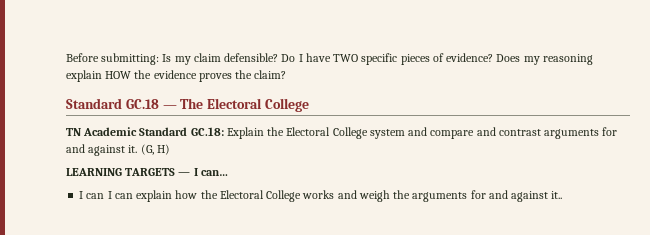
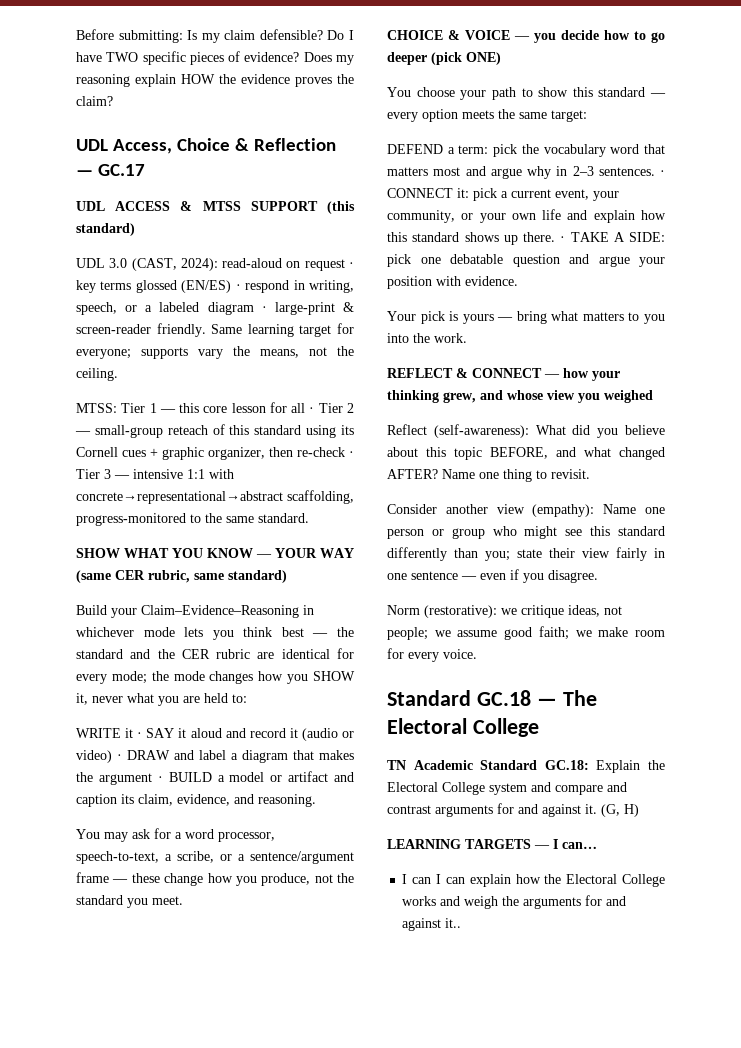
(287, 74) none -> [76,138,336,154] [76,164,146,176] [76,201,355,214] [76,223,135,236] [76,258,354,271] [76,280,354,293] [76,302,354,315] [76,323,354,337] [76,346,354,359] [76,368,118,381] [76,402,354,413] [75,424,354,438] [76,447,354,460] [76,469,234,479] [76,490,354,504] [76,513,309,526] [76,548,354,558] [76,570,287,583] [76,605,314,618] [76,627,355,640] [76,648,354,659] [76,671,355,684] [76,693,247,706] [76,728,354,741] [76,750,354,763] [76,771,354,785] [76,794,316,807] [76,828,275,842] [76,851,354,864] [76,872,354,886] [76,895,183,908] [387,30,665,43] [387,52,501,65] [387,87,666,100] [387,109,587,122] [387,144,665,157] [387,166,665,179] [387,188,619,201] [387,209,666,223] [387,232,665,245] [387,254,665,267] [387,276,518,289] [387,311,665,324] [387,333,467,343] [387,368,620,381] [387,390,653,403] [387,424,665,438] [387,447,665,460] [387,469,590,482] [387,504,665,517] [387,526,665,539] [387,547,665,561] [387,569,598,583] [387,605,622,618] [387,626,665,640] [387,648,477,662] // UDL Access, Choice & Reflection — GC.17 // UDL ACCESS & MTSS SUPPORT (this standard) // UDL 3.0 (CAST, 2024): read-aloud on request · key terms glossed (EN/ES) · respond in writing, speech, or a labeled diagram · large-print & screen-reader friendly. Same learning target for everyone; supports vary the means, not the ceiling. // MTSS: Tier 1 — this core lesson for all · Tier 2 — small-group reteach of this standard using its Cornell cues + graphic organizer, then re-check · Tier 3 — intensive 1:1 with concrete→representational→abstract scaffolding, progress-monitored to the same standard. // SHOW WHAT YOU KNOW — YOUR WAY (same CER rubric, same standard) // Build your Claim–Evidence–Reasoning in whichever mode lets you think best — the standard and the CER rubric are identical for every mode; the mode changes how you SHOW it, never what you are held to: // WRITE it · SAY it aloud and record it (audio or video) · DRAW and label a diagram that makes the argument · BUILD a model or artifact and caption its claim, evidence, and reasoning. // You may ask for a word processor, speech-to-text, a scribe, or a sentence/argument frame — these change how you produce, not the standard you meet. // CHOICE & VOICE — you decide how to go deeper (pick ONE) // You choose your path to show this standard — every option meets the same target: // DEFEND a term: pick the vocabulary word that matters most and argue why in 2–3 sentences. · CONNECT it: pick a current event, your community, or your own life and explain how this standard shows up there. · TAKE A SIDE: pick one debatable question and argue your position with evidence. // Your pick is yours — bring what matters to you into the work. // REFLECT & CONNECT — how your thinking grew, and whose view you weighed // Reflect (self-awareness): What did you believe about this topic BEFORE, and what changed AFTER? Name one thing to revisit. // Consider another view (empathy): Name one person or group who might see this standard differently than you; state their view fairly in one sentence — even if you disagree. // Norm (restorative): we critique ideas, not people; we assume good faith; we make room for every voice.

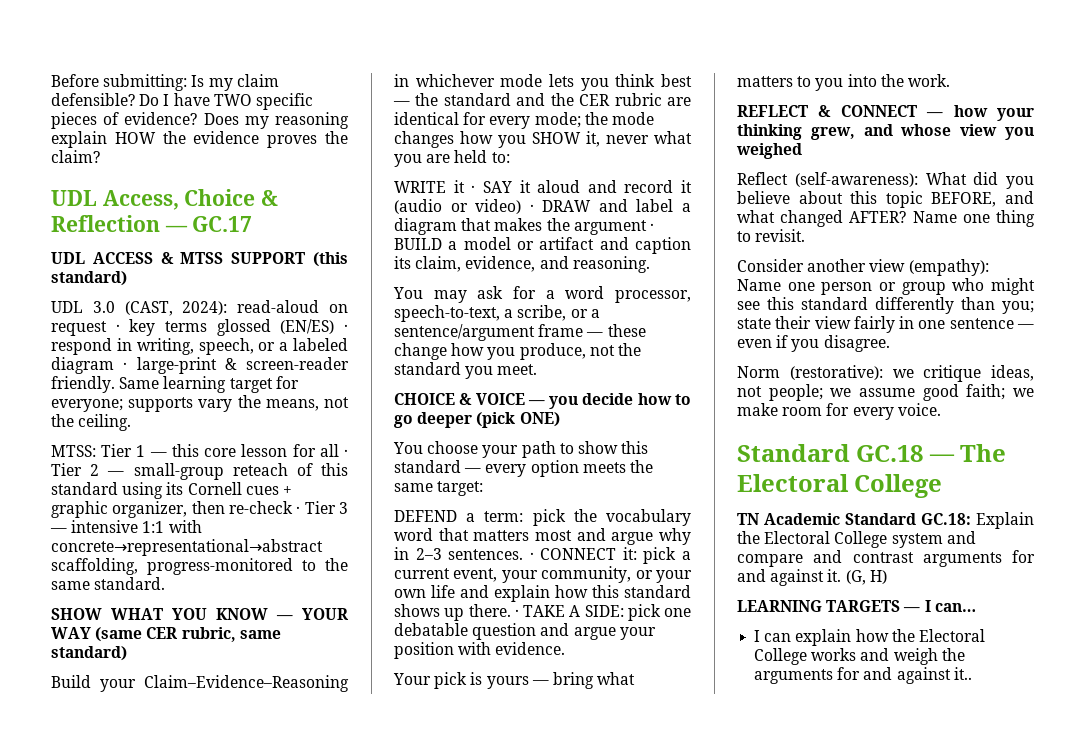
[436,874,465,884] I can -> (792, 637) none

